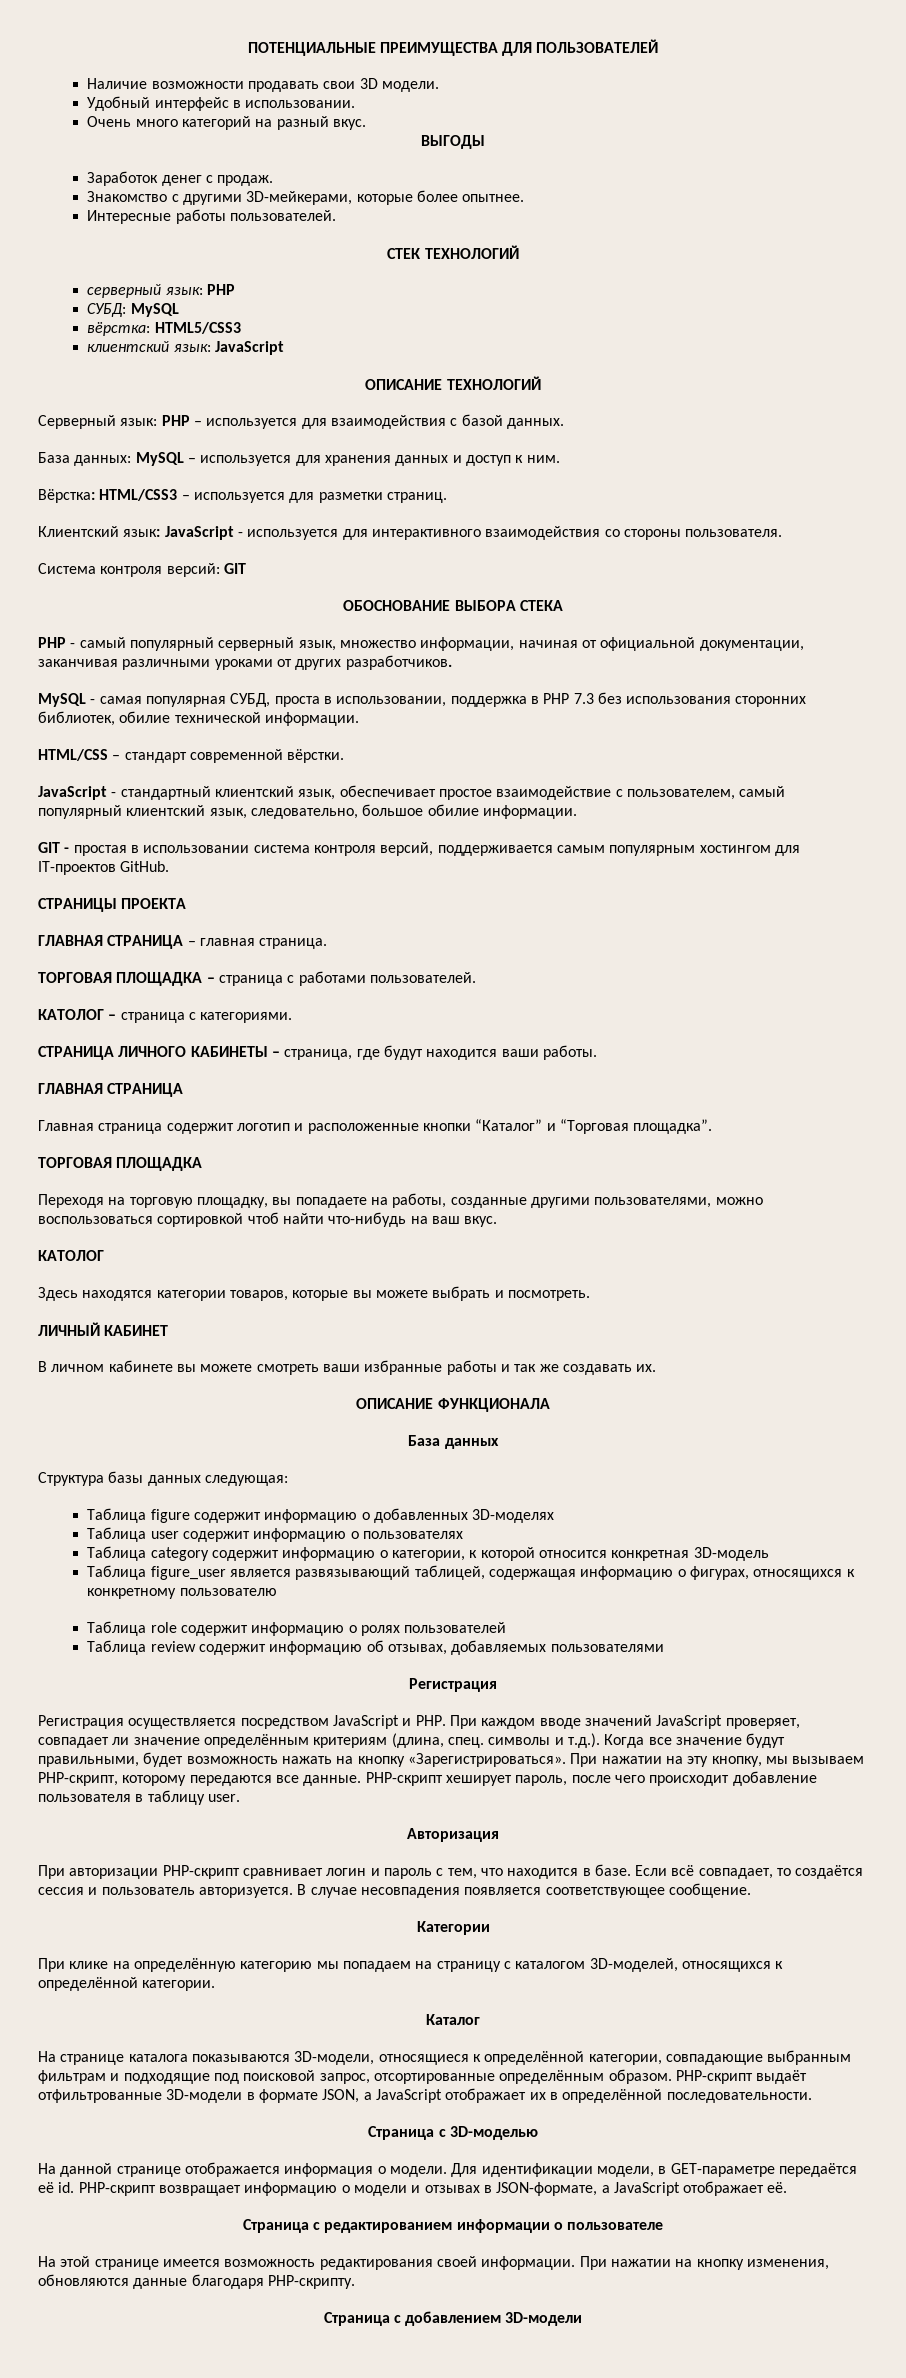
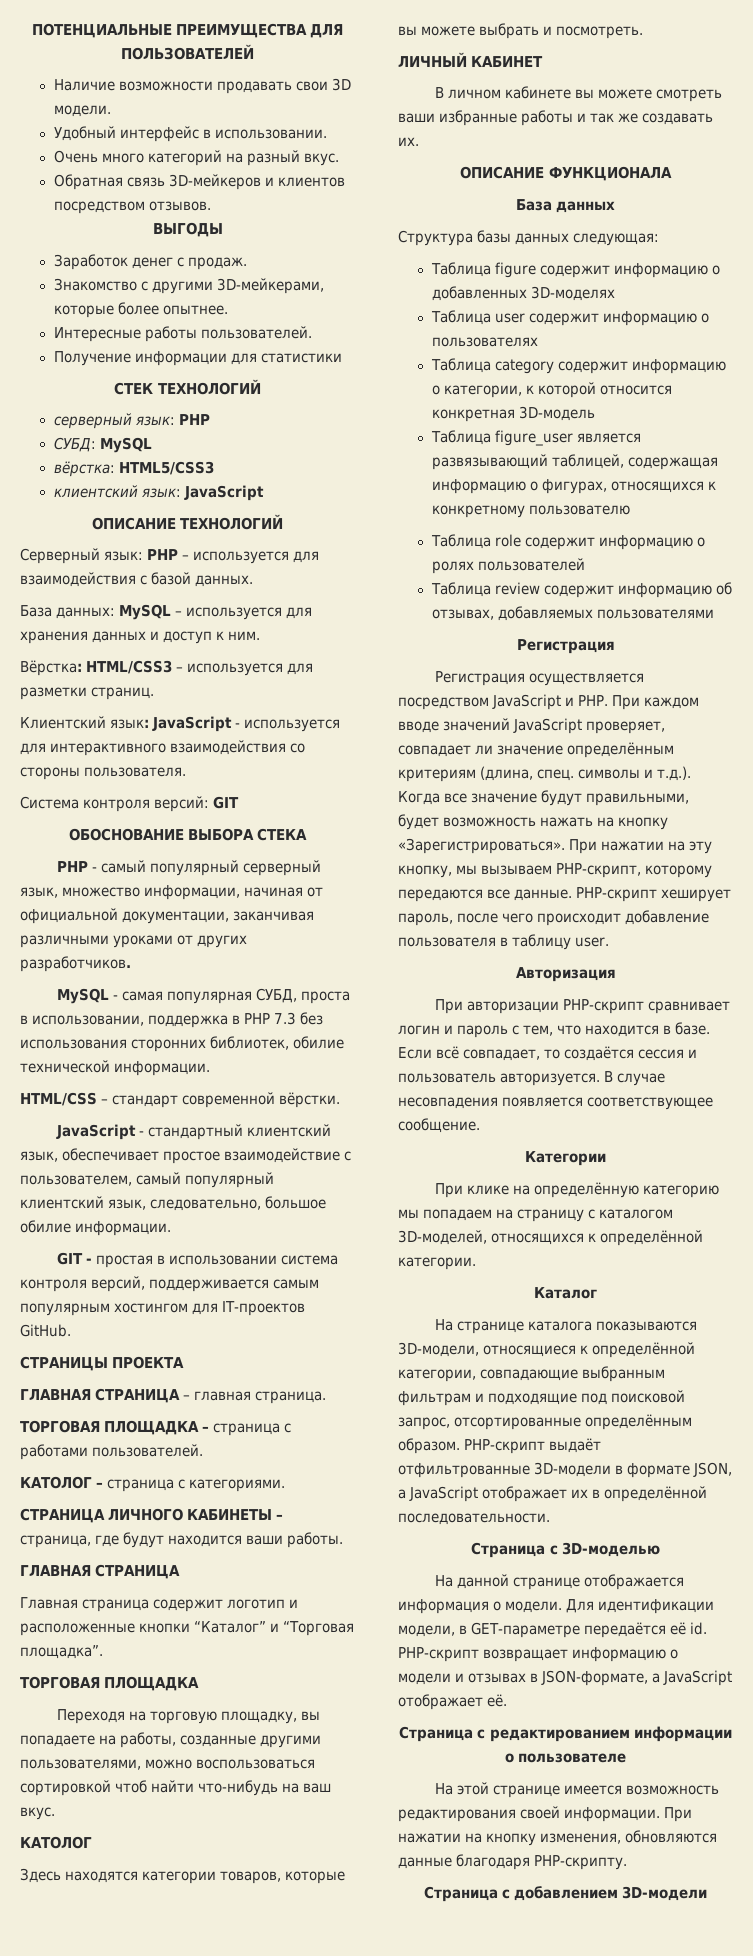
(366, 124) none -> [53,174,345,190] [53,201,211,214] // Обратная связь 3D-мейкеров и клиентов посредством отзывов.
(336, 215) none -> [53,351,342,366] // Получение информации для статистики

